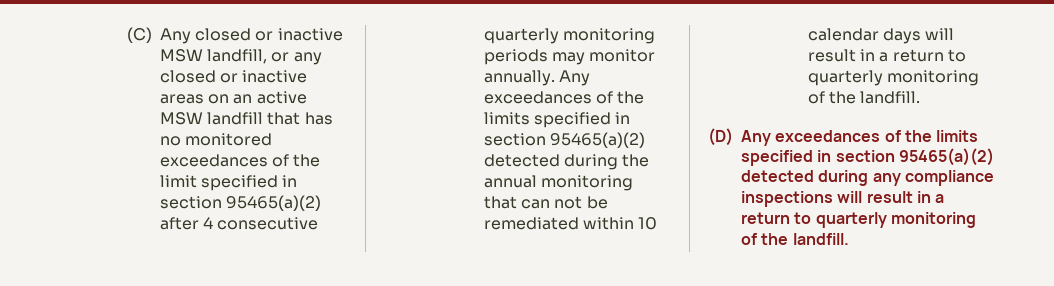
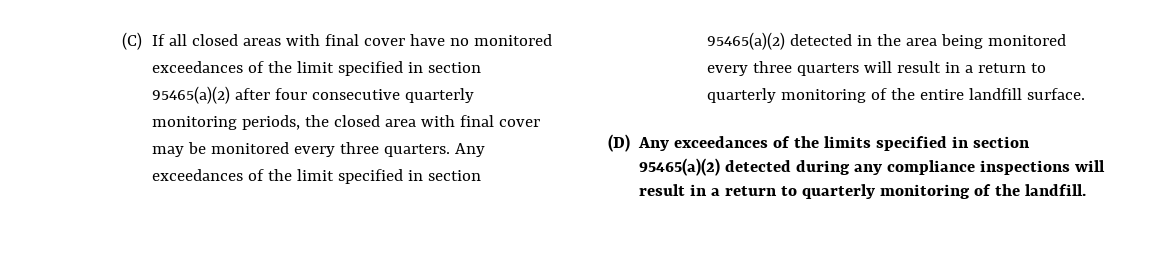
[159,28,343,44] [159,49,322,65] [159,70,308,83] [159,91,307,104] [159,112,333,125] Any closed or inactive MSW landfill, or any closed or inactive areas on an active MSW landfill that has -> [151,34,445,46] If all closed areas with final cover have
[203,217,214,229] 4 -> [274,88,307,100] four
[483,49,656,65] [483,70,591,86] [483,91,645,104] [483,112,631,128] [483,132,646,148] [483,154,650,170] [483,175,634,191] [483,196,608,209] [483,217,658,230] [807,28,922,44] periods may monitor annually. Any exceedances of the limits specified in section 95465(a)(2) detected during the annual monitoring that can not be remediated within 10 calendar days -> [241,115,540,130] [151,142,485,157] [151,169,481,184] [706,32,1066,50] [706,61,859,76] periods, the closed area with final cover may be monitored every three quarters. Any exceedances of the limit specified in section 95465(a)(2) detected in the area being monitored every three quarters
[860,91,921,104] landfill. -> [919,88,1085,100] entire landfill surface.

